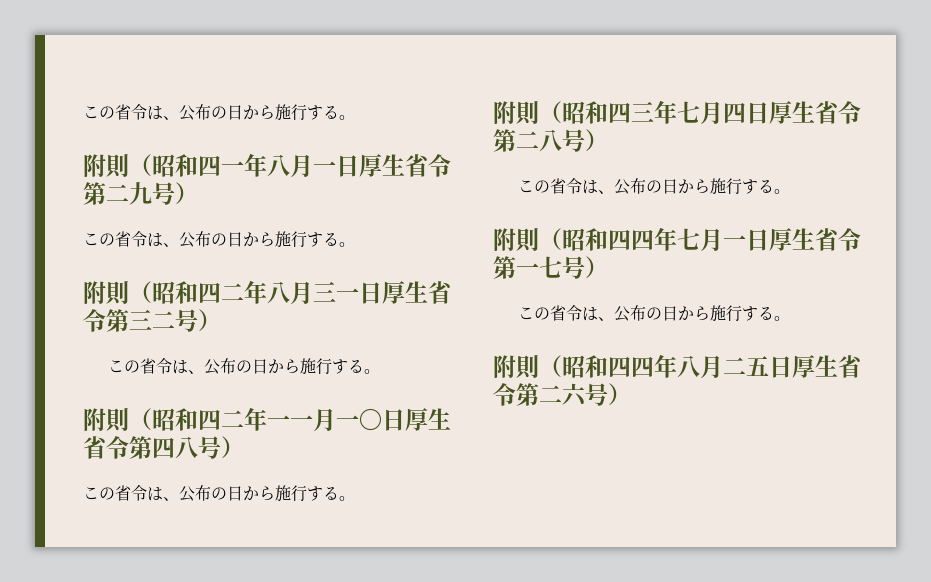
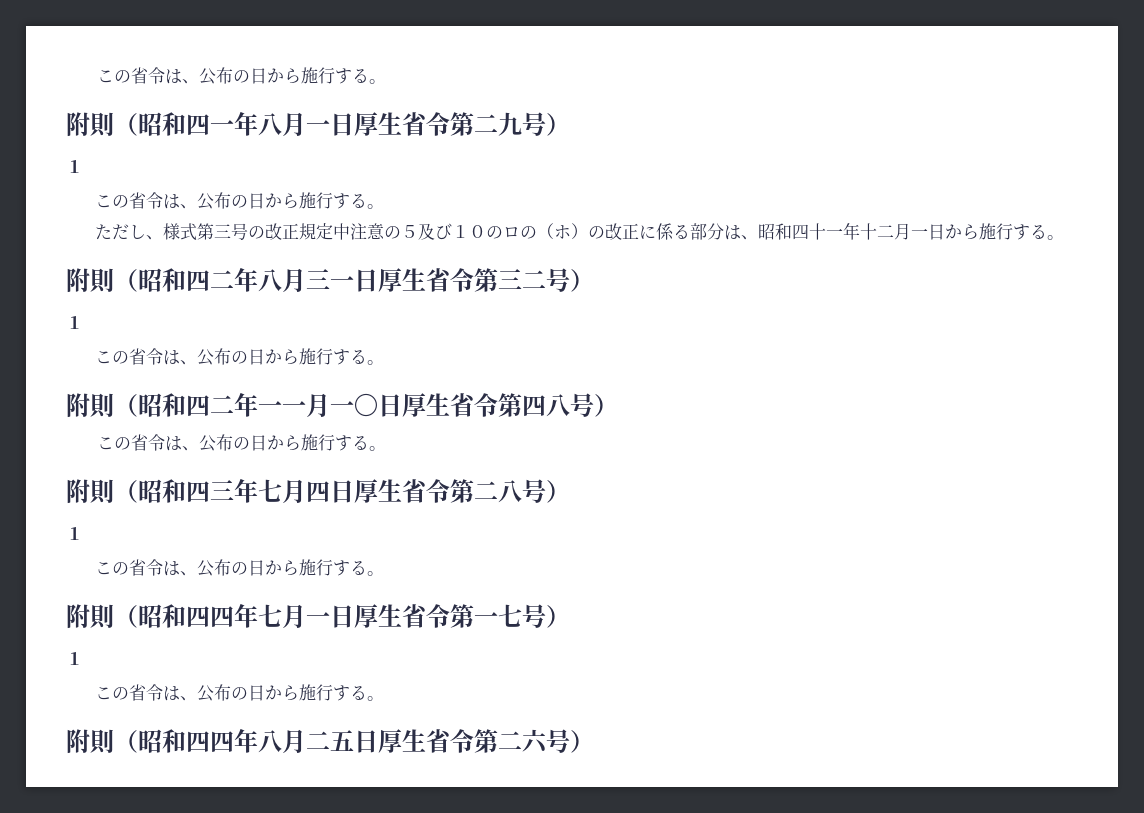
[83,231,355,248] // この省令は、公布の日から施行する。 -> [66,160,83,173] [95,192,385,210] [95,222,1065,241] // １ // この省令は、公布の日から施行する。 // ただし、様式第三号の改正規定中注意の５及び１０のロの（ホ）の改正に係る部分は、昭和四十一年十二月一日から施行する。
(221, 320) none -> [66,316,83,329] // １
(608, 140) none -> [66,527,83,540] // １
(608, 267) none -> [66,652,83,665] // １

